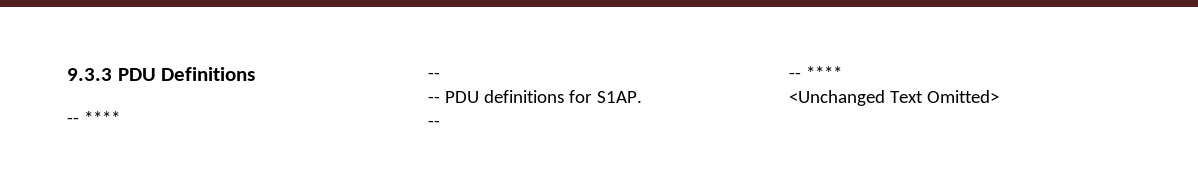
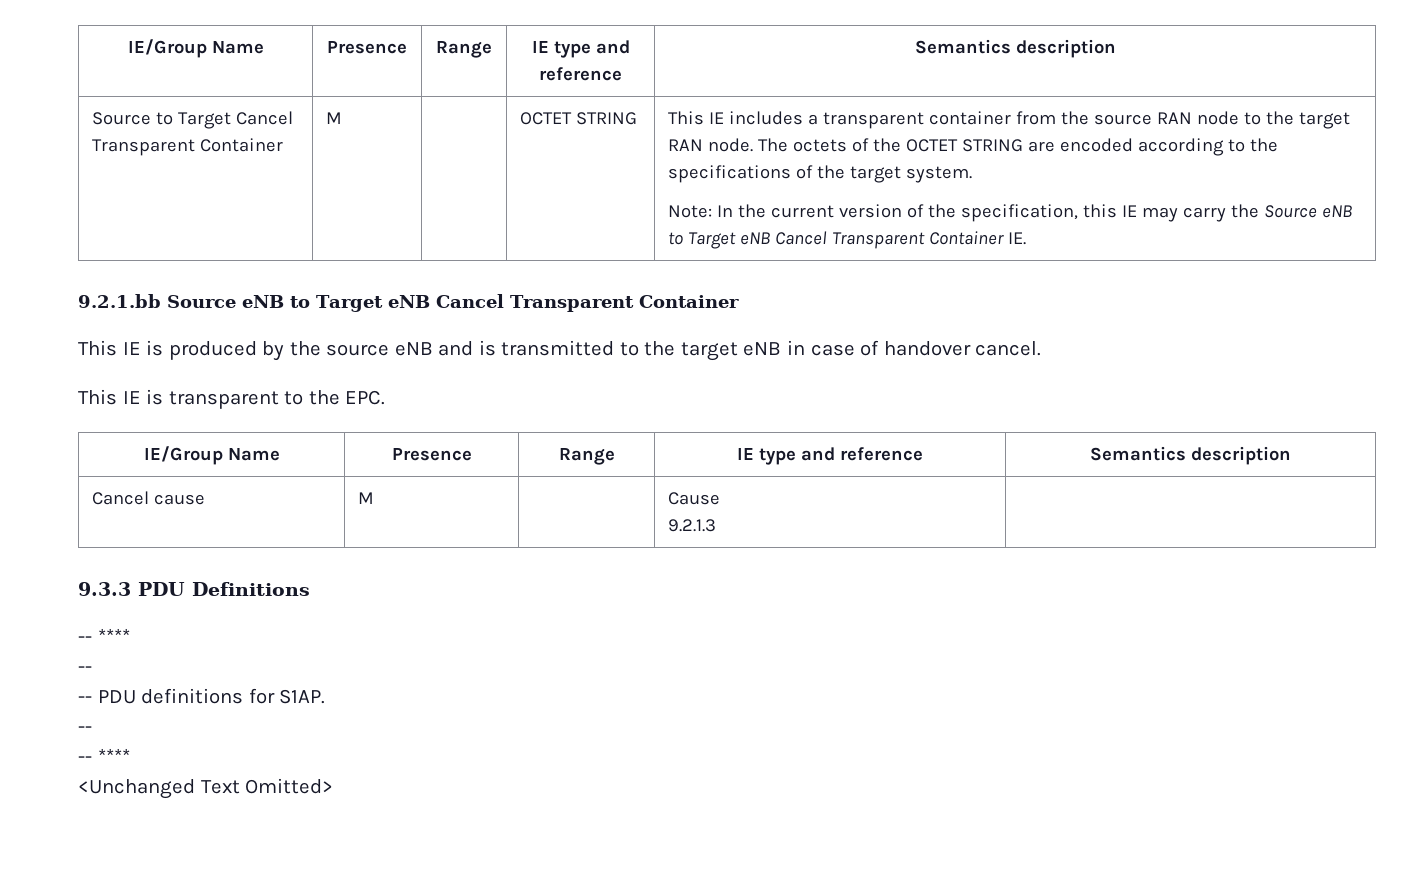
(67, 74) none -> [127,39,264,58] [327,41,407,54] [436,41,492,58] [531,40,630,58] [539,67,622,81] [914,39,1116,58] [92,111,294,129] [92,138,284,156] [326,112,343,124] [520,112,638,125] [668,111,1350,129] [668,138,1279,156] [668,165,973,183] [668,204,1352,222] [668,231,1027,249] [78,294,739,312] [78,340,1042,361] [78,389,386,409] [143,446,280,465] [391,448,472,461] [558,448,615,465] [737,447,923,465] [1090,446,1291,465] [92,491,206,505] [358,492,375,504] [668,492,721,505] [668,519,717,532] IE/Group Name | Presence | Range | IE type and reference | Semantics description // Source to Target Cancel Transparent Container | M | | OCTET STRING | This IE includes a transparent container from the source RAN node to the target RAN node. The octets of the OCTET STRING are encoded according to the specifications of the target system. // Note: In the current version of the specification, this IE may carry the Source eNB to Target eNB Cancel Transparent Container IE. // 9.2.1.bb Source eNB to Target eNB Cancel Transparent Container // This IE is produced by the source eNB and is transmitted to the target eNB in case of handover cancel. // This IE is transparent to the EPC. // IE/Group Name | Presence | Range | IE type and reference | Semantics description // Cancel cause | M | | Cause // 9.2.1.3 | //

